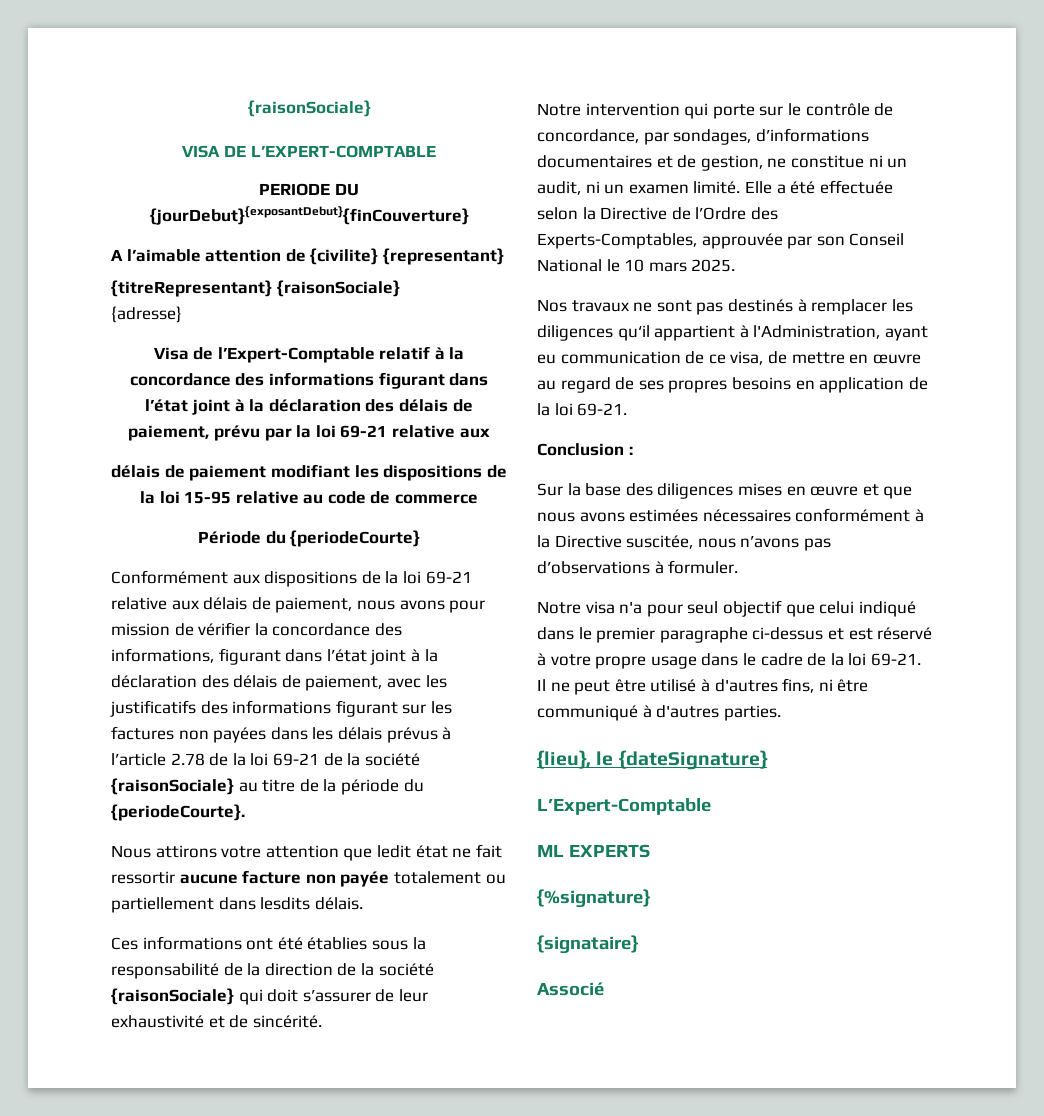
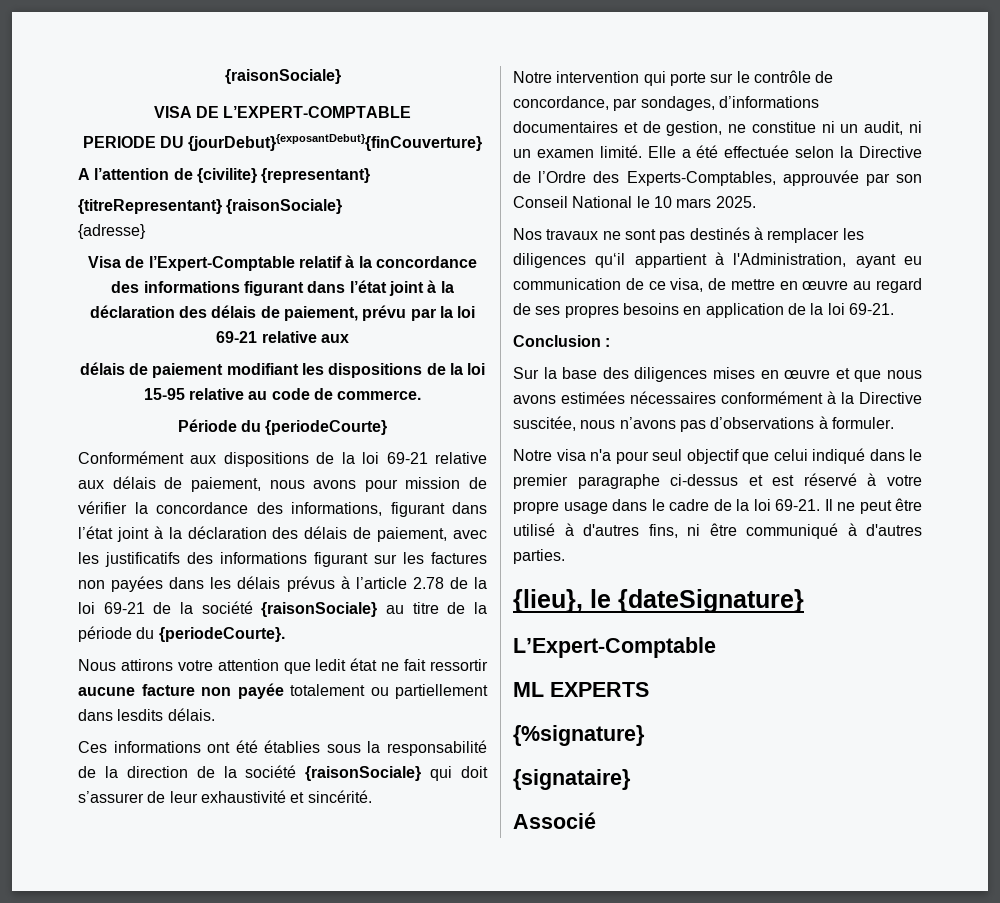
[126,249,282,262] l’aimable attention -> [94,168,170,180] l’attention
[395,494,479,504] commerce -> [337,390,422,400] commerce.
[229,1015,249,1028] de -> (305, 797) none

